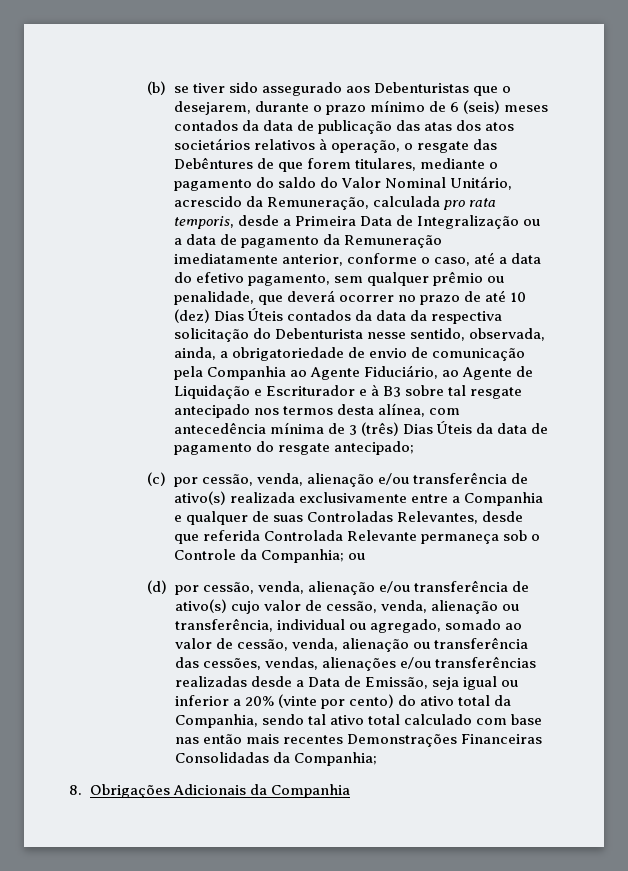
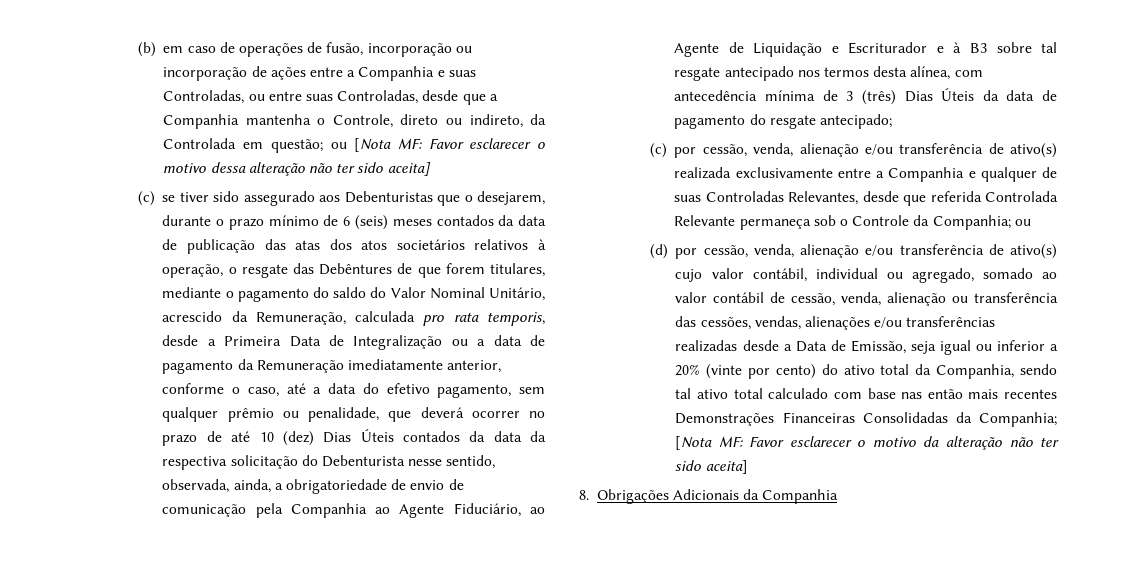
(167, 88) none -> [163,42,472,57] [163,66,476,81] [163,90,498,105] [163,114,547,129] [163,138,545,153] [163,162,431,176] [137,191,155,206] em caso de operações de fusão, incorporação ou incorporação de ações entre a Companhia e suas Controladas, ou entre suas Controladas, desde que a Companhia mantenha o Controle, direto ou indireto, da Controlada em questão; ou [Nota MF: Favor esclarecer o motivo dessa alteração não ter sido aceita] // (c)
[304,600,520,614] [174,618,273,632] de cessão, venda, alienação ou transferência, -> [752,268,807,282] contábil,
(212, 643) none -> [713,292,765,303] contábil
(377, 759) none -> [675,436,1059,450] [675,460,748,474] [Nota MF: Favor esclarecer o motivo da alteração não ter sido aceita]

